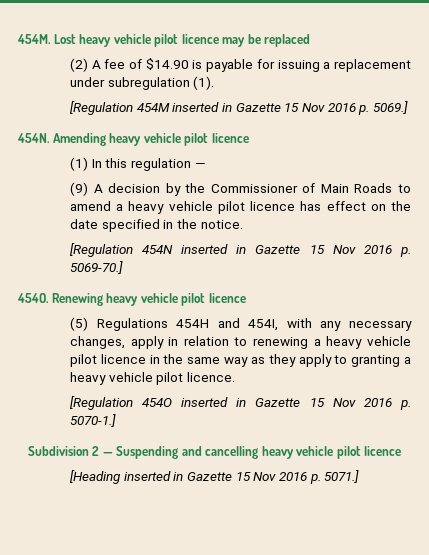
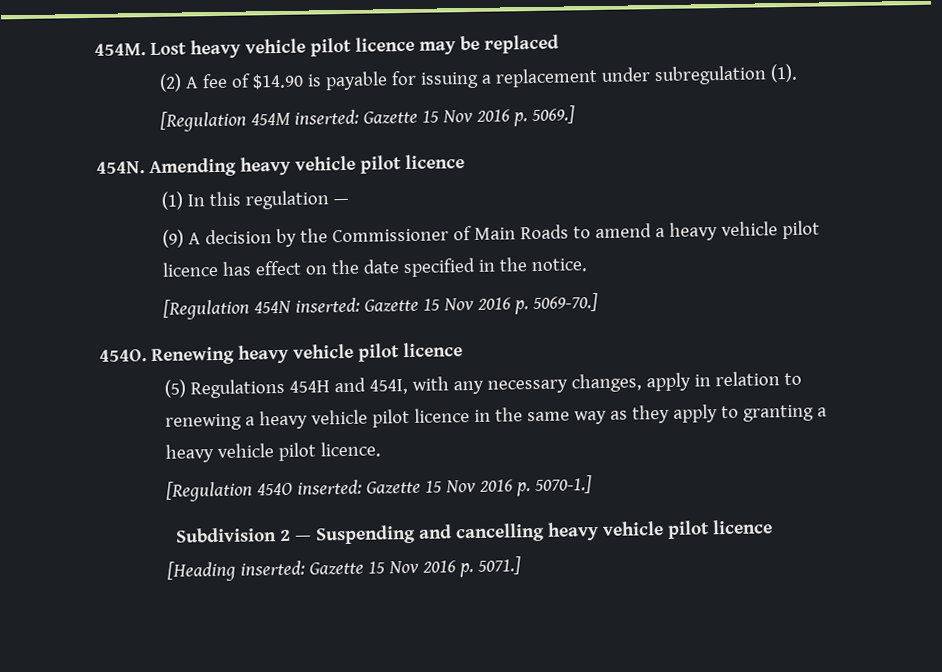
[172,102,232,112] inserted in -> [293,109,359,125] inserted:
[181,244,247,254] inserted in -> [294,297,360,313] inserted:
[181,397,247,407] inserted in -> [296,479,362,495] inserted:
[123,471,184,481] inserted in -> [239,560,305,576] inserted:

